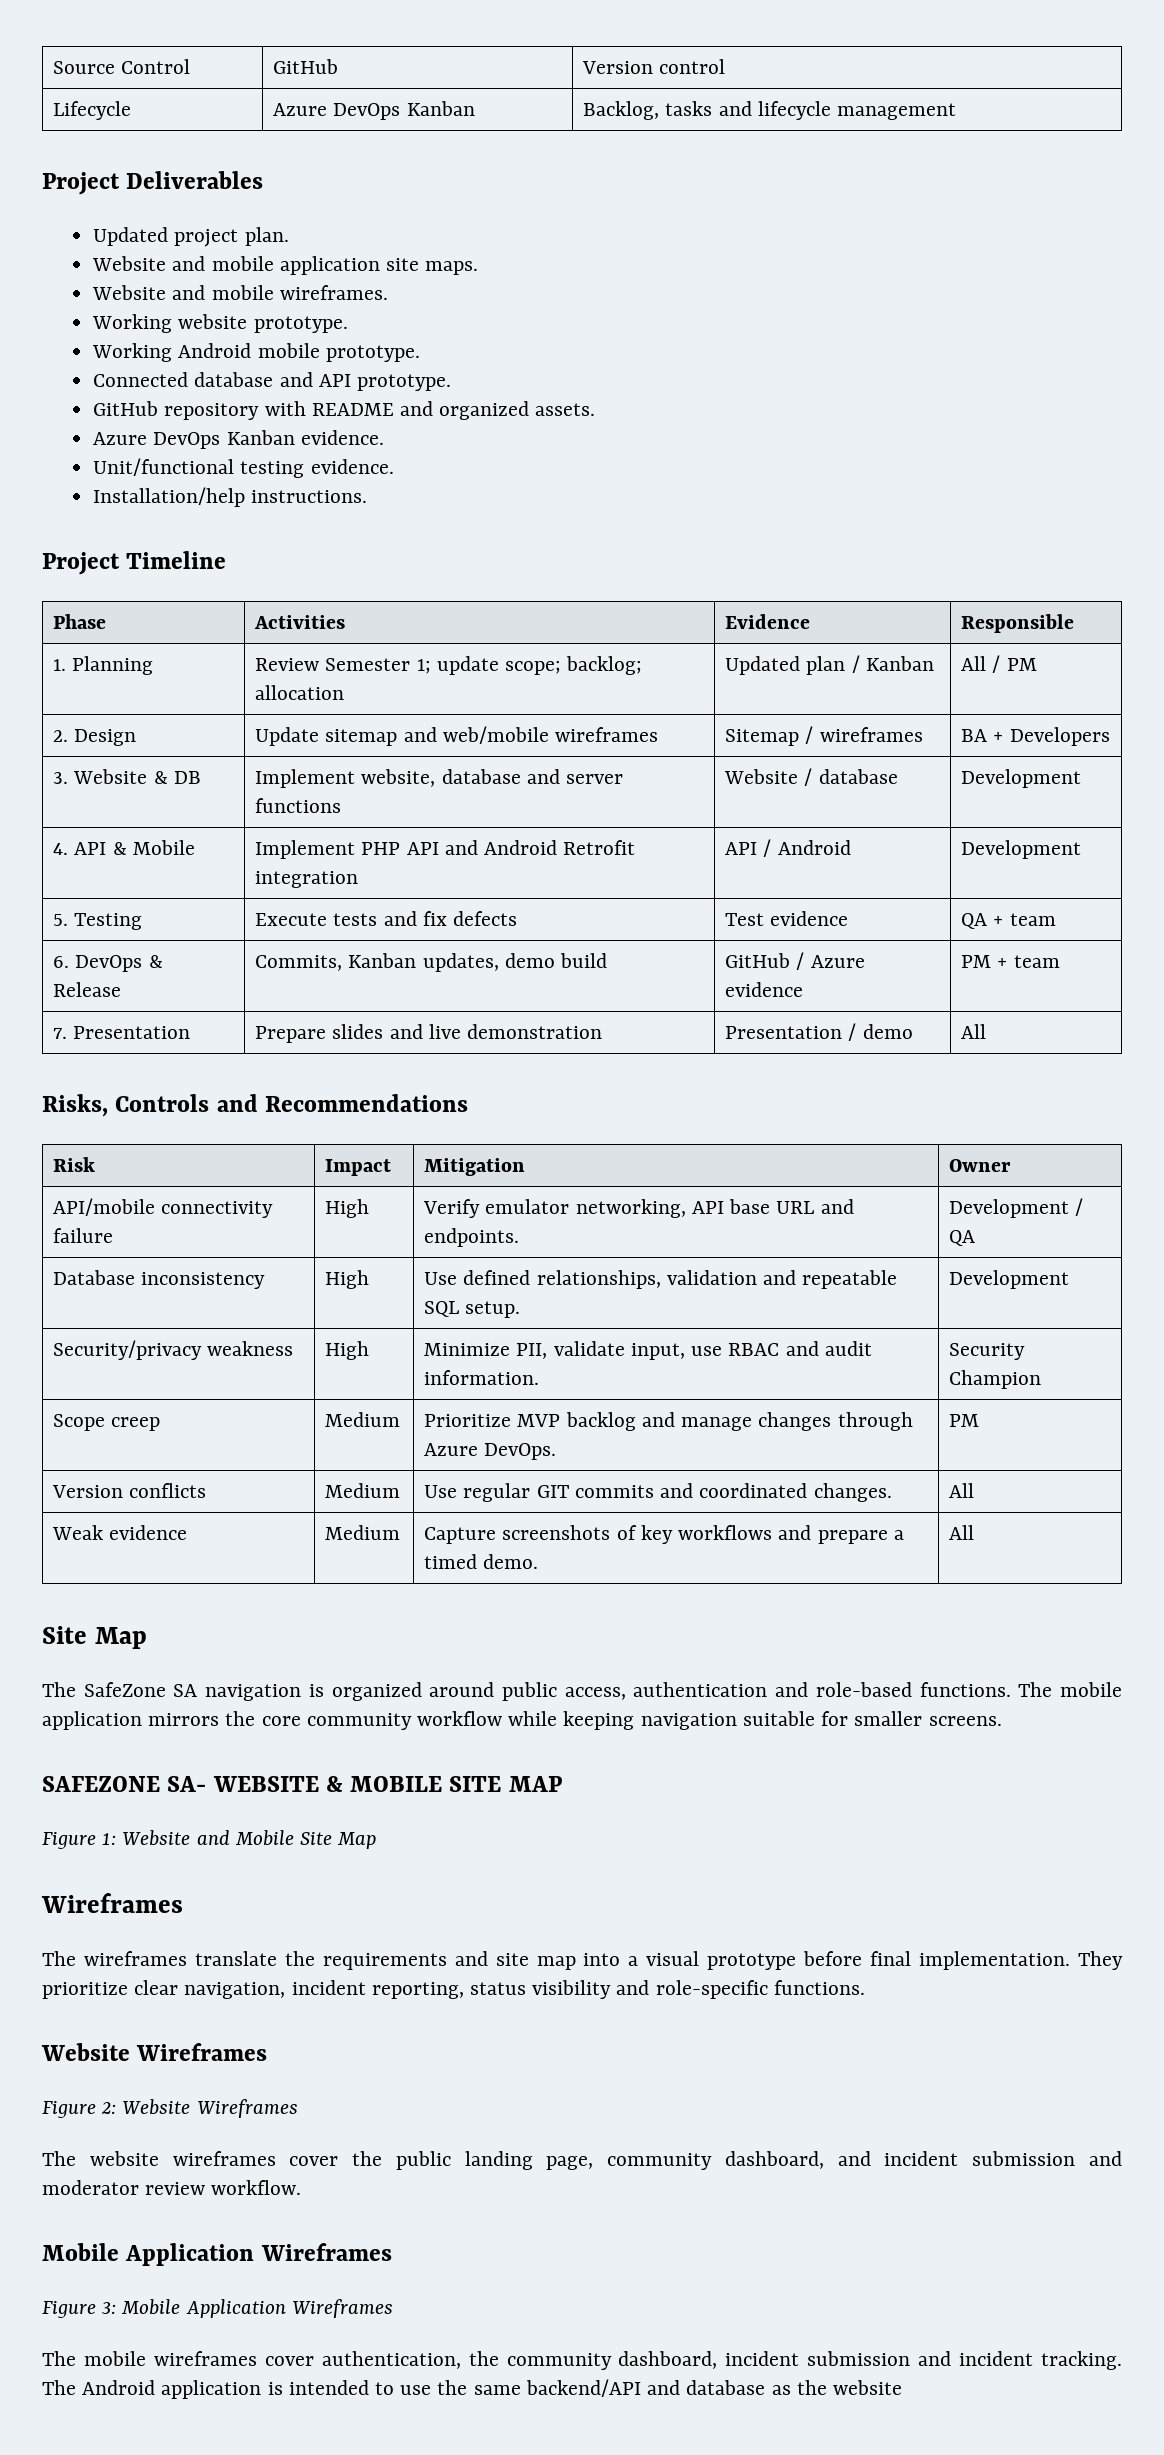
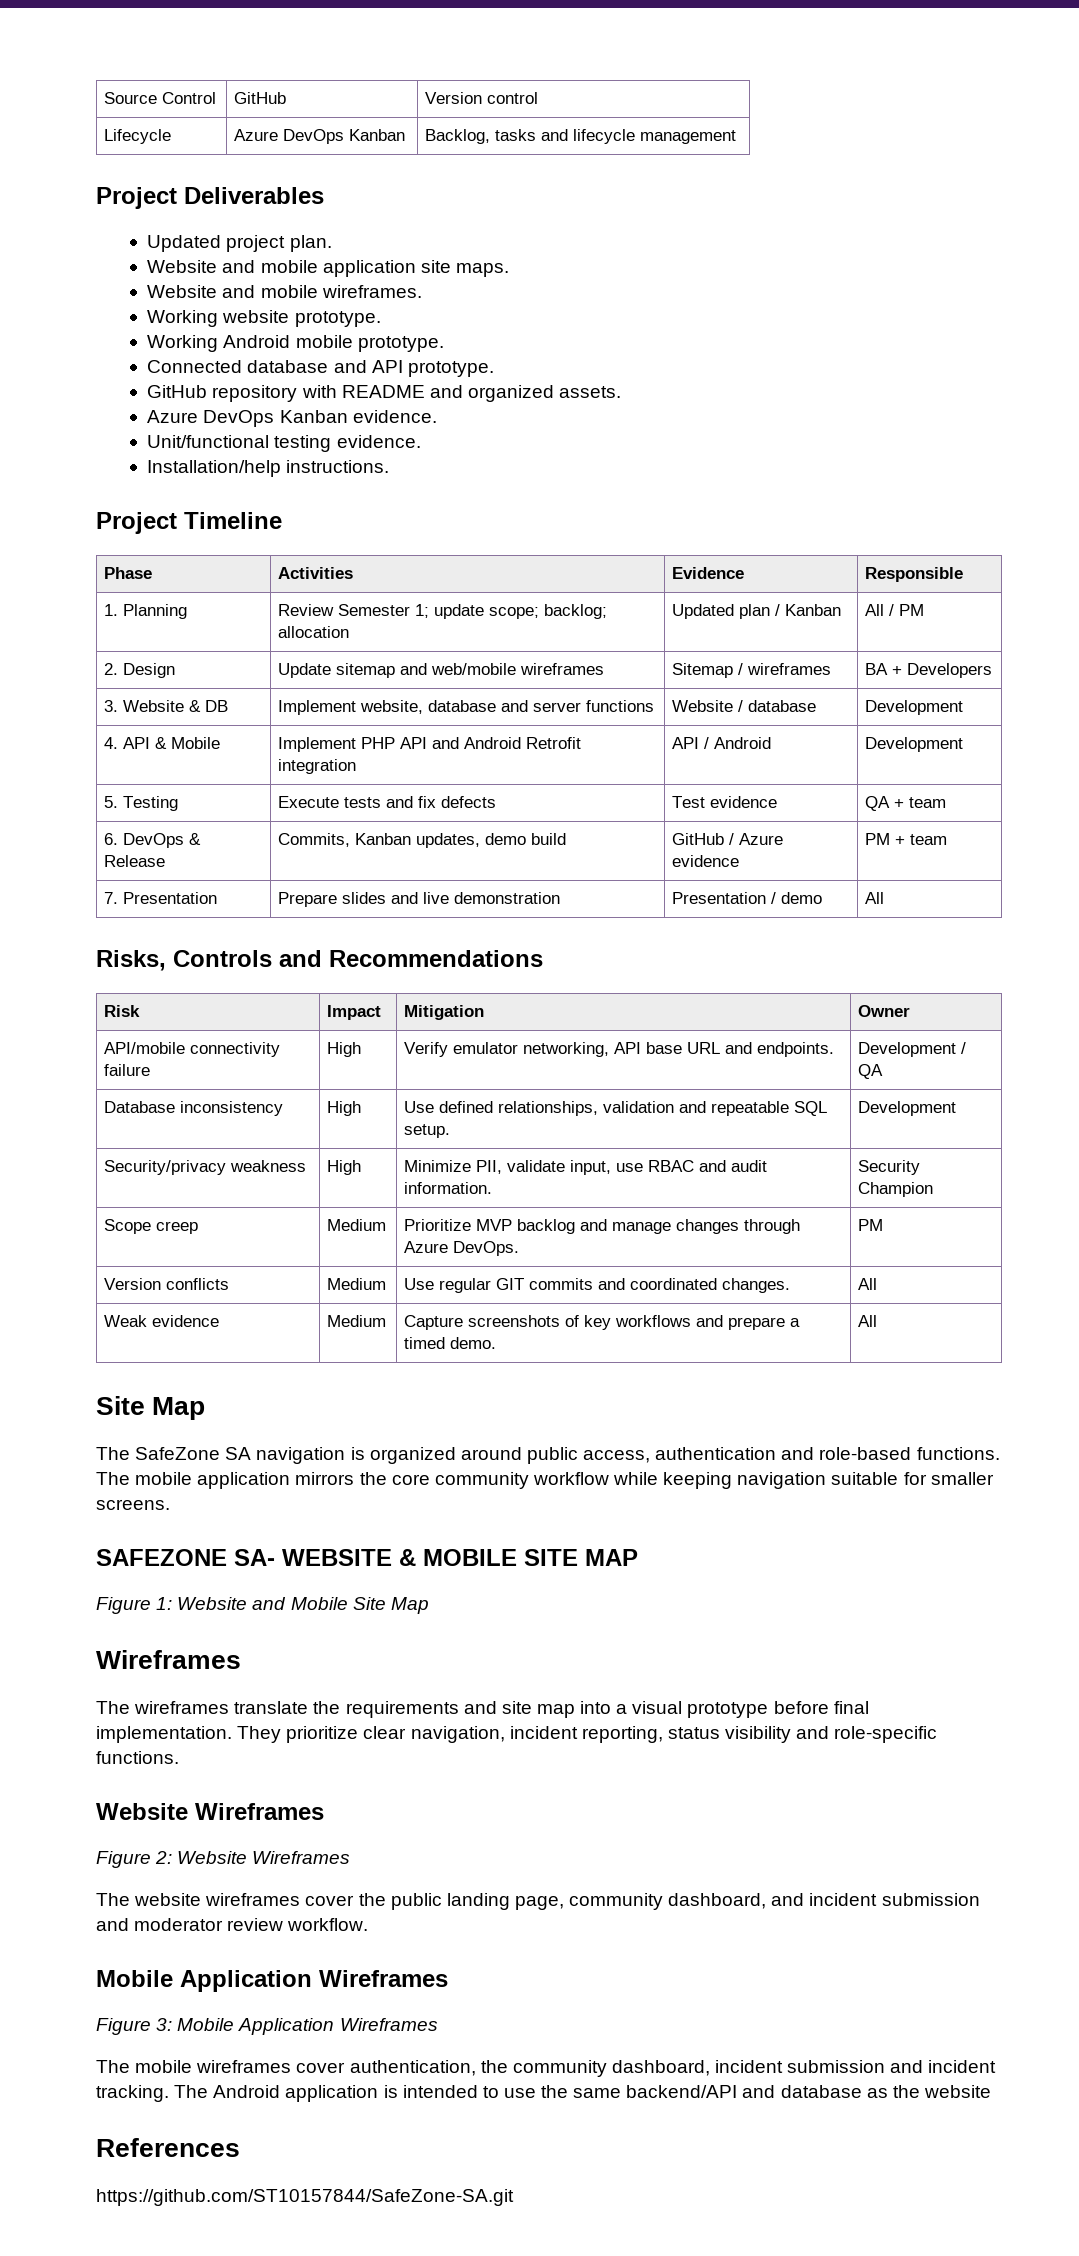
(902, 2387) none -> [96,2138,240,2157] [96,2189,514,2206] // References // https://github.com/ST10157844/SafeZone-SA.git

